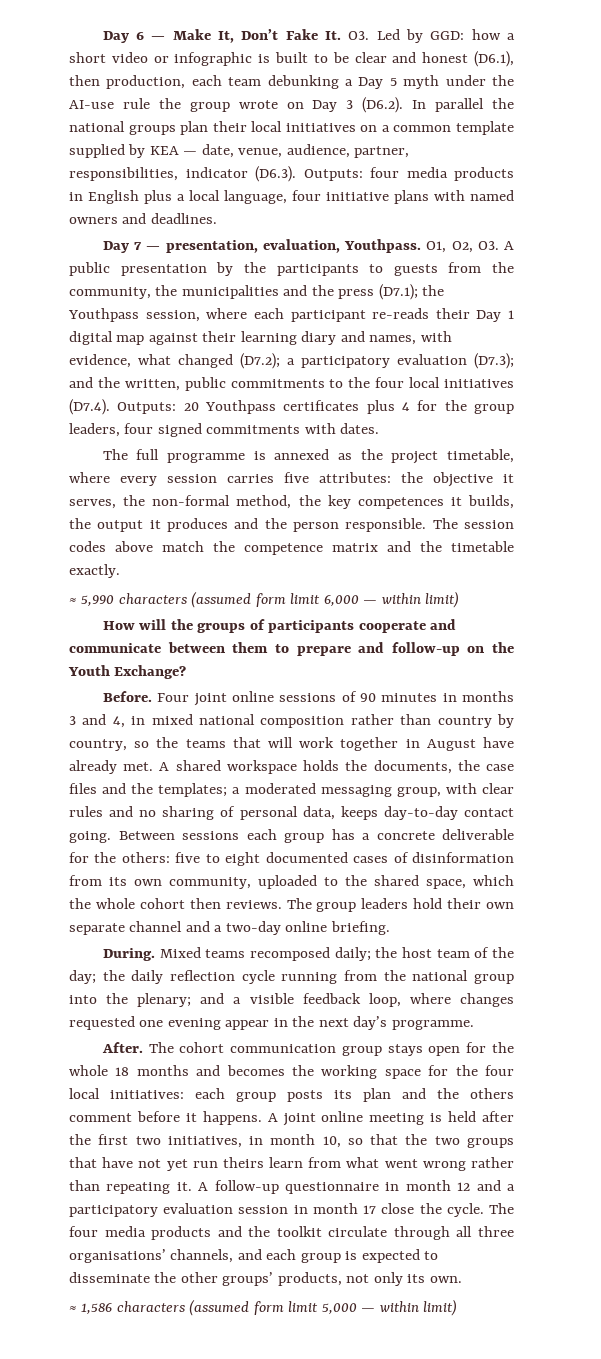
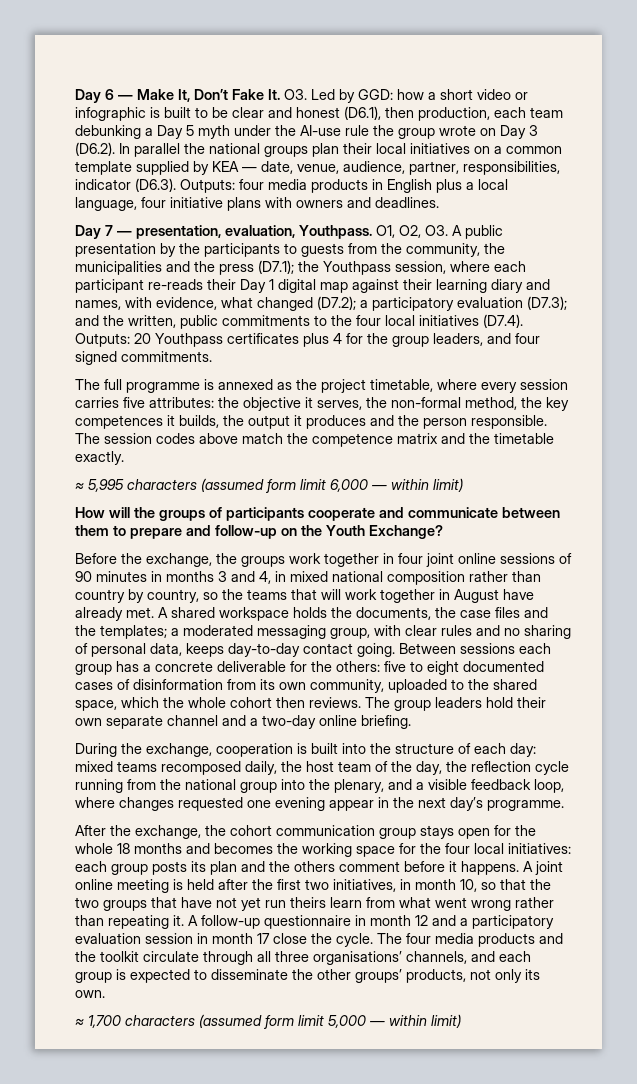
[470,190,514,201] named -> (292, 202) none
(120, 430) none -> [487,333,511,344] and
[206,423,380,434] commitments with dates. -> [121,351,212,362] commitments.
[81,595,115,607] 5,990 -> [88,479,124,492] 5,995
[102,691,190,702] Before. Four -> [75,553,423,567] Before the exchange, the groups work together in four
[102,947,201,961] During. Mixed -> [75,743,536,757] [75,761,113,772] During the exchange, cooperation is built into the structure of each day: mixed
[334,947,371,961] daily; -> [245,761,277,775] daily,
[69,970,164,984] day; the daily -> [416,761,467,775] day, the
[137,993,192,1007] plenary; -> [334,779,384,793] plenary,
[101,1042,174,1053] After. The -> [75,825,226,839] After the exchange, the
[81,1303,113,1315] 1,586 -> [88,1015,122,1028] 1,700

